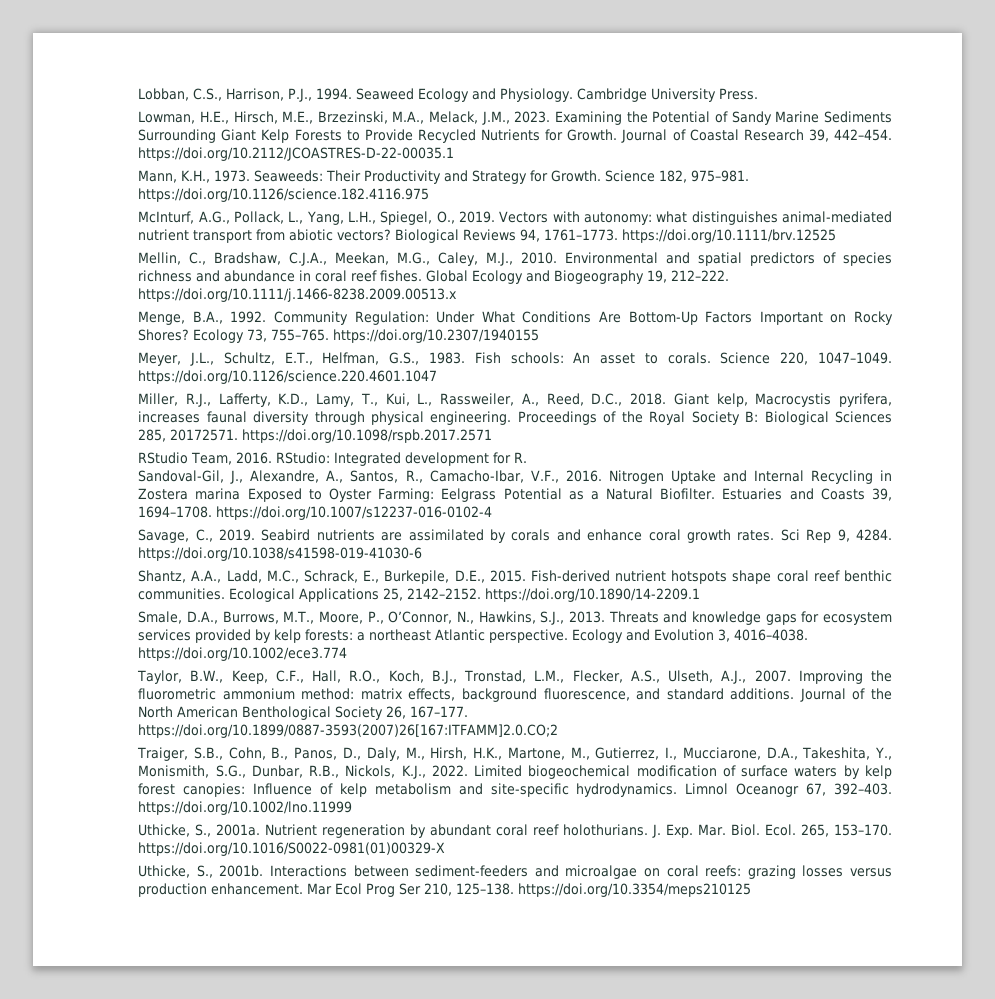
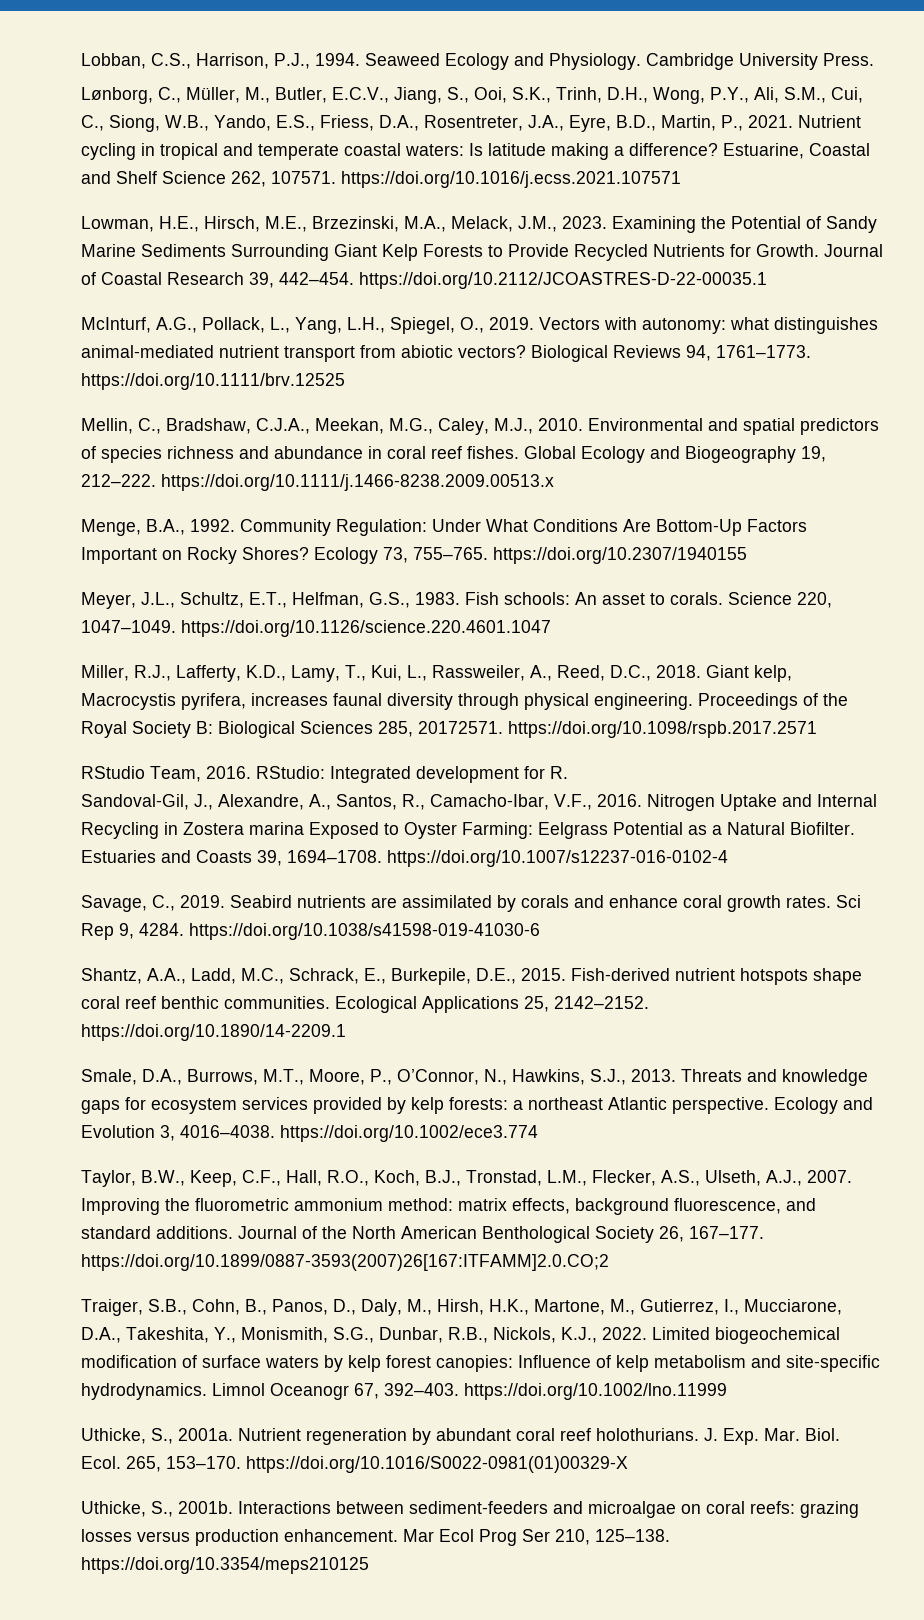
(759, 94) none -> [81,87,864,104] [81,115,862,132] [81,143,871,160] [81,171,682,188] // Lønborg, C., Müller, M., Butler, E.C.V., Jiang, S., Ooi, S.K., Trinh, D.H., Wong, P.Y., Ali, S.M., Cui, C., Siong, W.B., Yando, E.S., Friess, D.A., Rosentreter, J.A., Eyre, B.D., Martin, P., 2021. Nutrient cycling in tropical and temperate coastal waters: Is latitude making a difference? Estuarine, Coastal and Shelf Science 262, 107571. https://doi.org/10.1016/j.ecss.2021.107571
[138,170,750,184] [138,188,430,202] // Mann, K.H., 1973. Seaweeds: Their Productivity and Strategy for Growth. Science 182, 975–981. https://doi.org/10.1126/science.182.4116.975 -> (768, 280) none

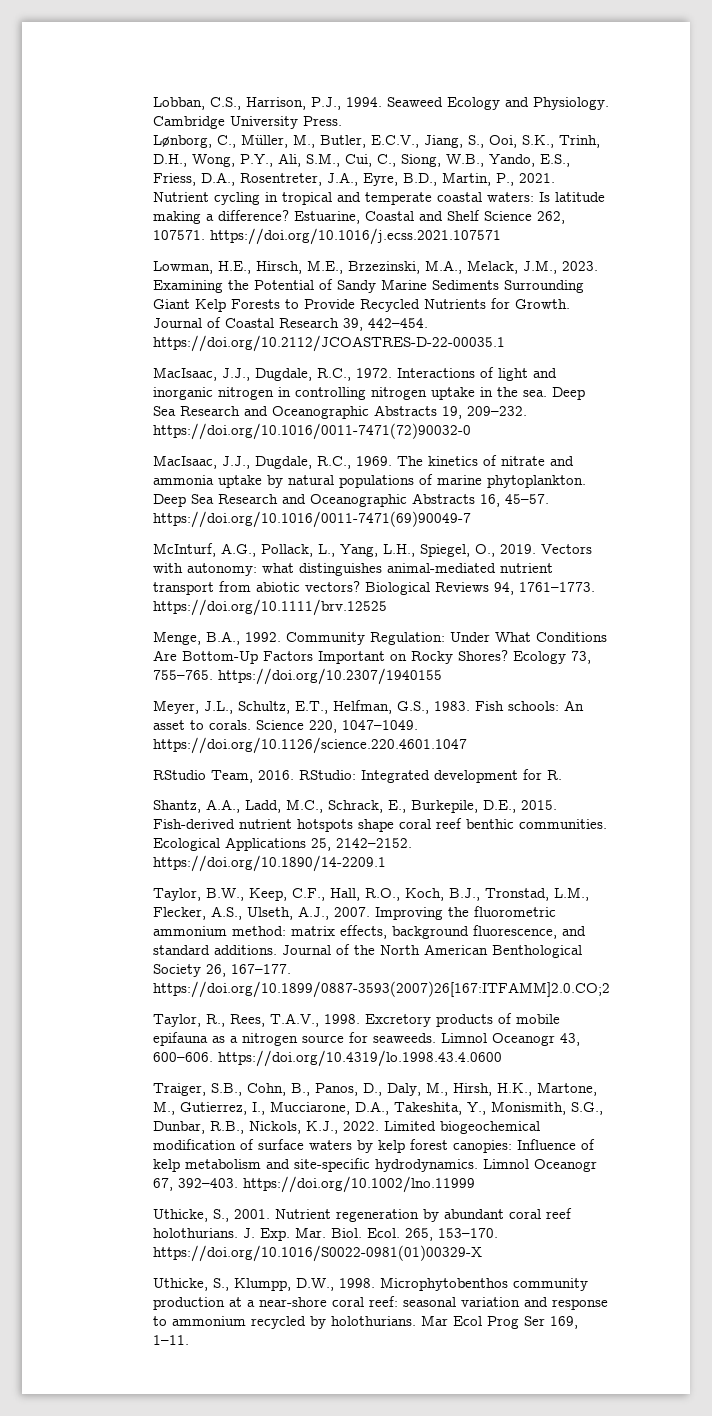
(768, 280) none -> [152,367,557,381] [152,387,585,400] [152,405,527,419] [152,423,471,440] [152,455,574,469] [152,474,586,488] [152,493,549,507] [152,511,471,528] // MacIsaac, J.J., Dugdale, R.C., 1972. Interactions of light and inorganic nitrogen in controlling nitrogen uptake in the sea. Deep Sea Research and Oceanographic Abstracts 19, 209–232. https://doi.org/10.1016/0011-7471(72)90032-0 // MacIsaac, J.J., Dugdale, R.C., 1969. The kinetics of nitrate and ammonia uptake by natural populations of marine phytoplankton. Deep Sea Research and Oceanographic Abstracts 16, 45–57. https://doi.org/10.1016/0011-7471(69)90049-7
[81,418,880,435] [81,446,827,463] [81,474,555,491] // Mellin, C., Bradshaw, C.J.A., Meekan, M.G., Caley, M.J., 2010. Environmental and spatial predictors of species richness and abundance in coral reef fishes. Global Ecology and Biogeography 19, 212–222. https://doi.org/10.1111/j.1466-8238.2009.00513.x -> (387, 607) none
[81,665,793,682] [81,693,849,710] [81,721,818,738] // Miller, R.J., Lafferty, K.D., Lamy, T., Kui, L., Rassweiler, A., Reed, D.C., 2018. Giant kelp, Macrocystis pyrifera, increases faunal diversity through physical engineering. Proceedings of the Royal Society B: Biological Sciences 285, 20172571. https://doi.org/10.1098/rspb.2017.2571 -> (467, 745) none
[81,794,878,811] [81,822,856,839] [81,850,729,867] [81,895,862,912] [81,923,541,940] // Sandoval-Gil, J., Alexandre, A., Santos, R., Camacho-Ibar, V.F., 2016. Nitrogen Uptake and Internal Recycling in Zostera marina Exposed to Oyster Farming: Eelgrass Potential as a Natural Biofilter. Estuaries and Coasts 39, 1694–1708. https://doi.org/10.1007/s12237-016-0102-4 // Savage, C., 2019. Seabird nutrients are assimilated by corals and enhance coral growth rates. Sci Rep 9, 4284. https://doi.org/10.1038/s41598-019-41030-6 -> (562, 775) none
[81,1069,869,1086] [81,1097,874,1114] [81,1125,539,1142] // Smale, D.A., Burrows, M.T., Moore, P., O’Connor, N., Hawkins, S.J., 2013. Threats and knowledge gaps for ecosystem services provided by kelp forests: a northeast Atlantic perspective. Ecology and Evolution 3, 4016–4038. https://doi.org/10.1002/ece3.774 -> (386, 863) none
(610, 1262) none -> [152,1013,560,1027] [152,1032,580,1046] [152,1050,502,1067] // Taylor, R., Rees, T.A.V., 1998. Excretory products of mobile epifauna as a nitrogen source for seaweeds. Limnol Oceanogr 43, 600–606. https://doi.org/10.4319/lo.1998.43.4.0600
[178,1428,234,1441] 2001a. -> [233,1209,270,1219] 2001.
[178,1501,860,1518] [81,1529,399,1546] 2001b. Interactions between sediment-feeders and microalgae on coral reefs: grazing losses versus production enhancement. -> [233,1277,588,1291] [152,1296,608,1310] [152,1316,416,1329] Klumpp, D.W., 1998. Microphytobenthos community production at a near-shore coral reef: seasonal variation and response to ammonium recycled by holothurians.
[555,1529,671,1545] [81,1557,370,1574] 210, 125–138. https://doi.org/10.3354/meps210125 -> [549,1316,578,1329] [152,1335,189,1345] 169, 1–11.

